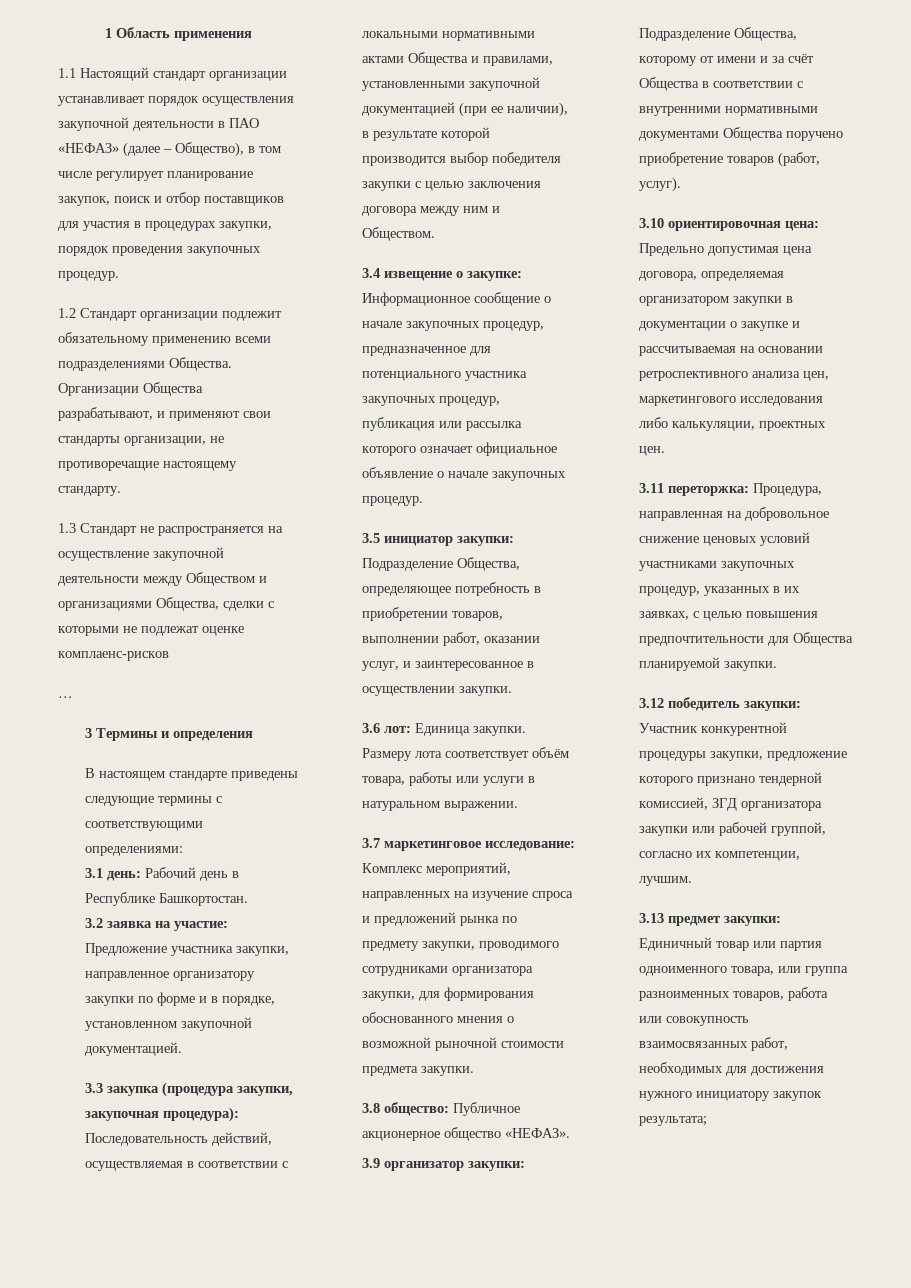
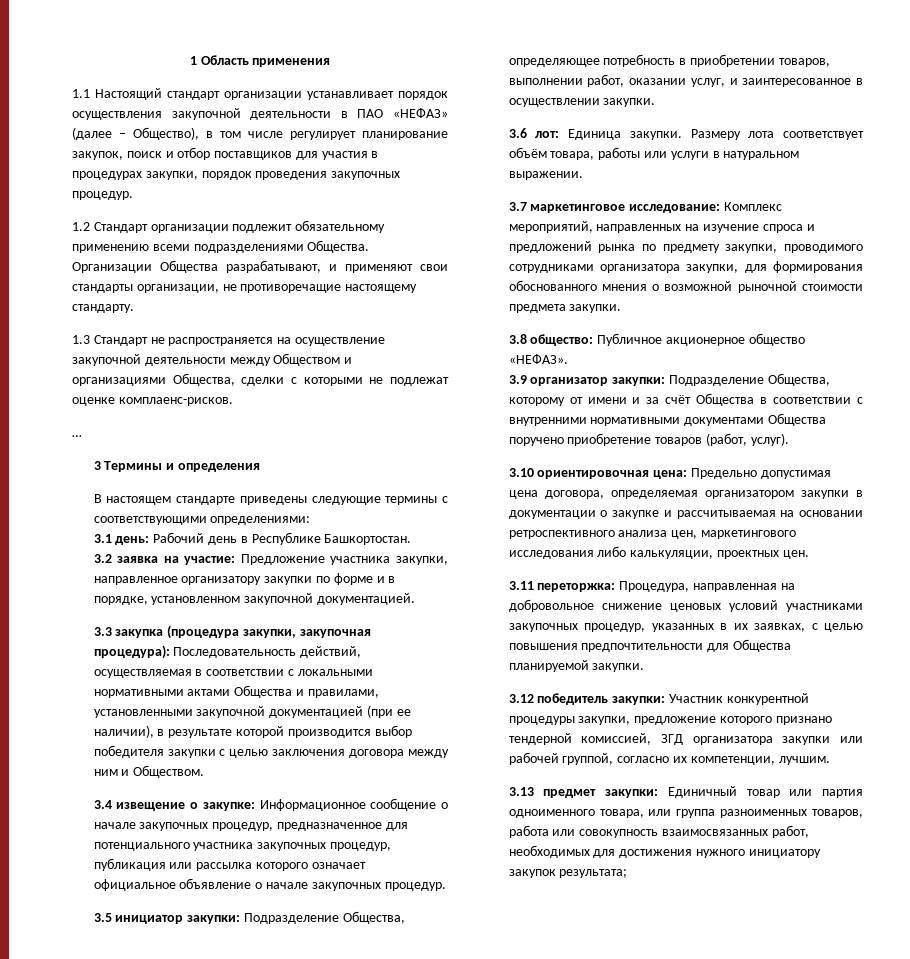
[58,651,169,661] комплаенс-рисков -> [118,397,233,406] комплаенс-рисков.

